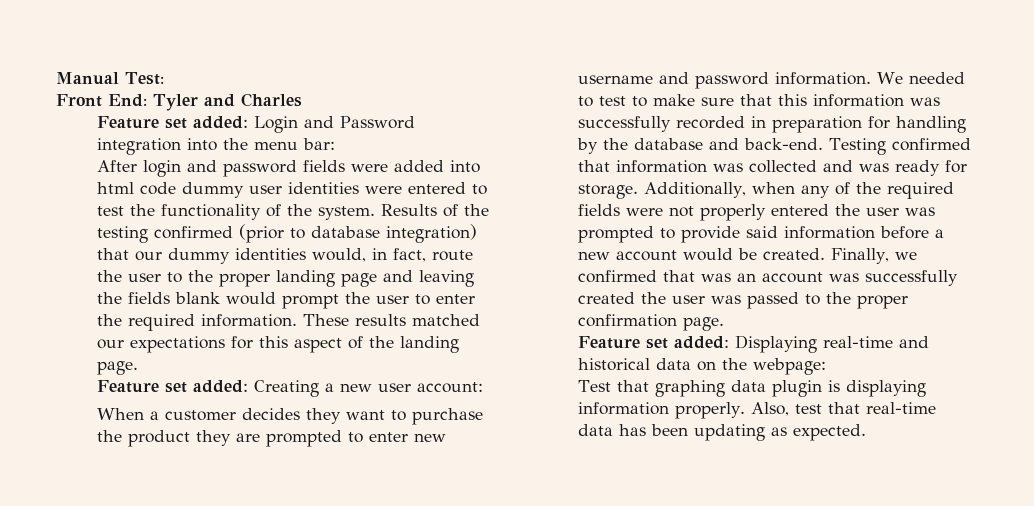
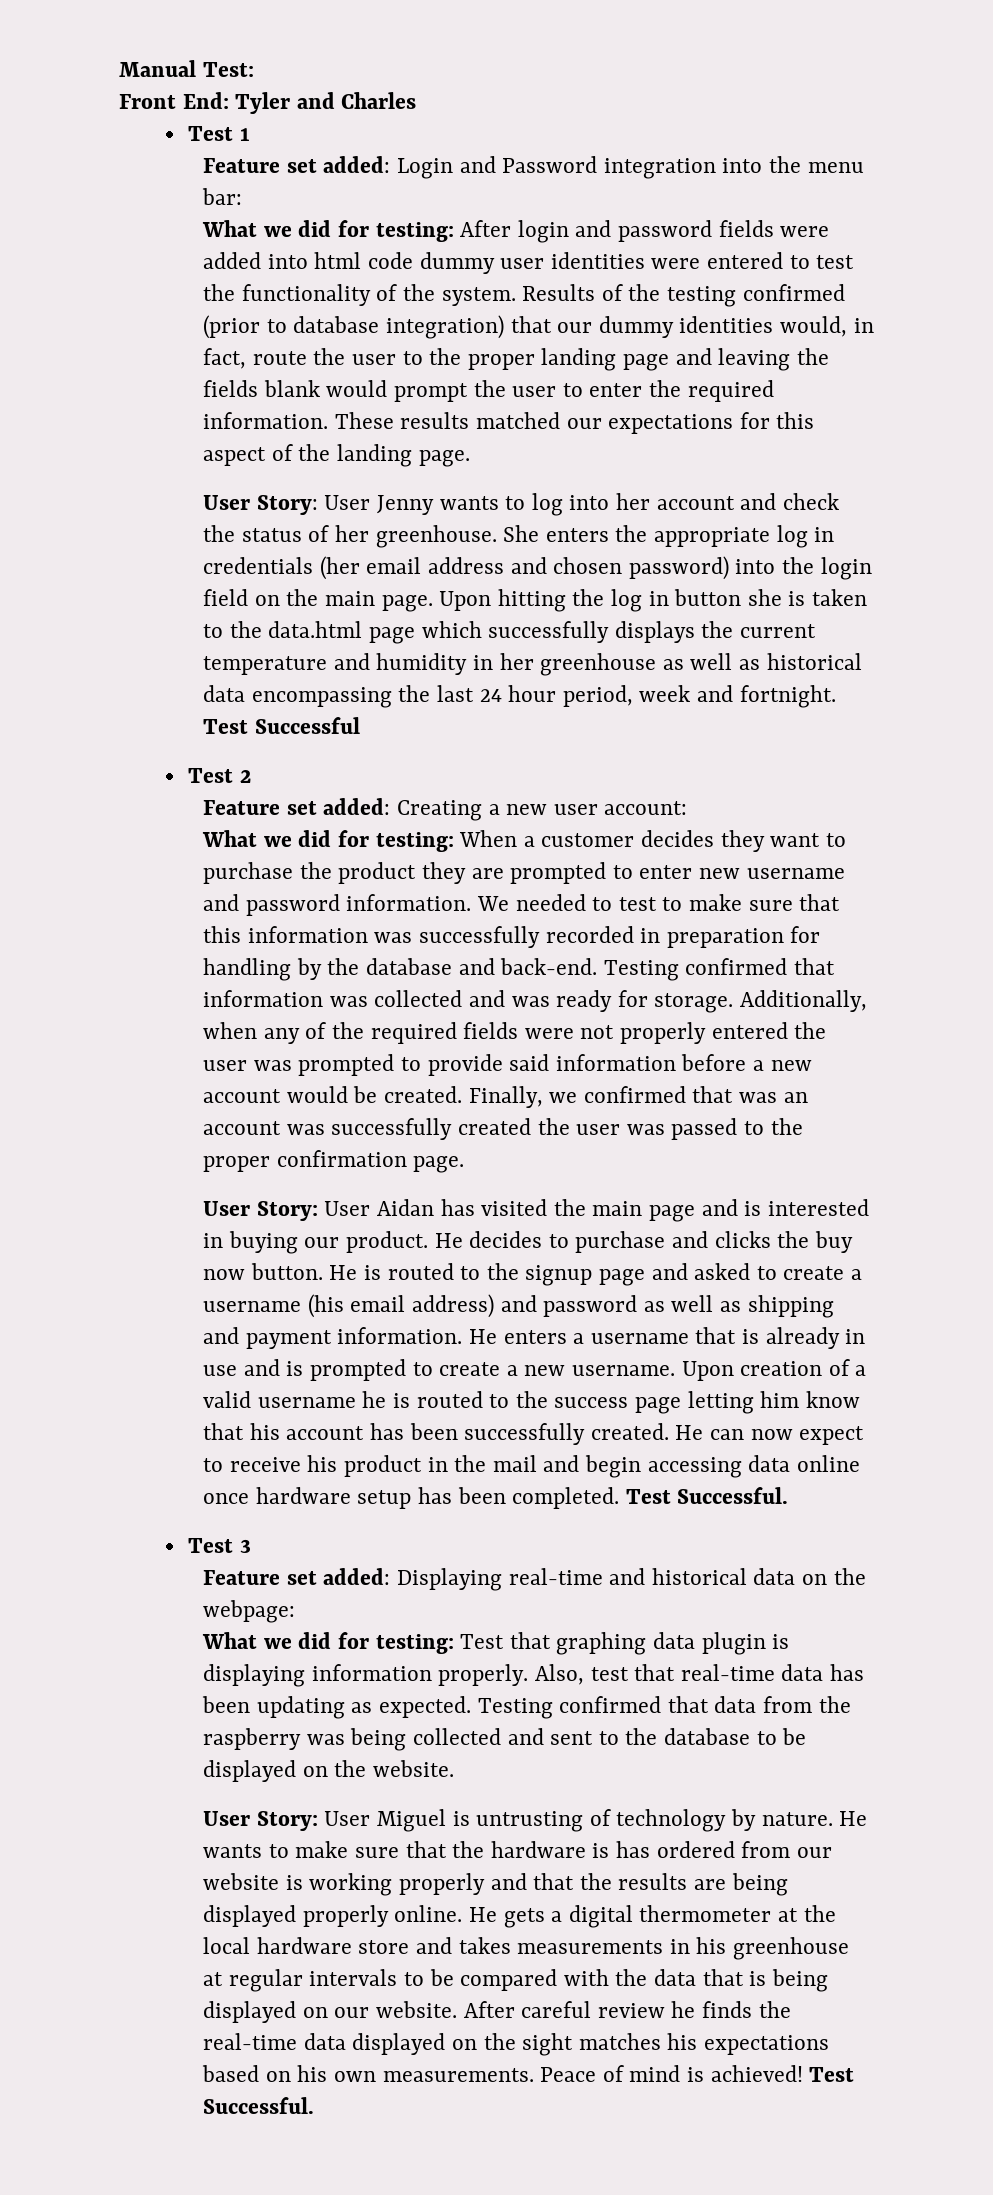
(302, 100) none -> [187,126,250,141] // Test 1
(336, 144) none -> [202,220,454,242] What we did for testing:
(139, 368) none -> [203,493,839,516] [203,525,835,548] [203,556,872,580] [203,589,868,612] [203,621,816,644] [203,653,862,676] [203,685,836,708] [203,717,360,734] [187,768,251,783] // User Story: User Jenny wants to log into her account and check the status of her greenhouse. She enters the appropriate log in credentials (her email address and chosen password) into the login field on the main page. Upon hitting the log in button she is taken to the data.html page which successfully displays the current temperature and humidity in her greenhouse as well as historical data encompassing the last 24 hour period, week and fortnight. Test Successful // Test 2
(484, 387) none -> [202,830,454,852] What we did for testing:
(725, 324) none -> [203,1199,869,1222] [203,1231,853,1254] [203,1263,863,1286] [203,1294,834,1318] [203,1327,866,1349] [203,1359,867,1381] [203,1391,860,1414] [203,1423,865,1445] [203,1455,860,1478] [203,1487,789,1509] [187,1538,251,1553] // User Story: User Aidan has visited the main page and is interested in buying our product. He decides to purchase and clicks the buy now button. He is routed to the signup page and asked to create a username (his email address) and password as well as shipping and payment information. He enters a username that is already in use and is prompted to create a new username. Upon creation of a valid username he is routed to the success page letting him know that his account has been successfully created. He can now expect to receive his product in the mail and begin accessing data online once hardware setup has been completed. Test Successful. // Test 3
(827, 366) none -> [202,1632,454,1654] What we did for testing:
(867, 432) none -> [477,1696,851,1719] [203,1728,807,1751] [203,1760,454,1782] [203,1809,868,1832] [203,1841,832,1858] [203,1873,788,1896] [203,1905,836,1928] [203,1937,849,1960] [203,1969,828,1992] [203,2001,791,2023] [203,2033,829,2056] [202,2065,855,2082] [203,2097,315,2114] Testing confirmed that data from the raspberry was being collected and sent to the database to be displayed on the website. // User Story: User Miguel is untrusting of technology by nature. He wants to make sure that the hardware is has ordered from our website is working properly and that the results are being displayed properly online. He gets a digital thermometer at the local hardware store and takes measurements in his greenhouse at regular intervals to be compared with the data that is being displayed on our website. After careful review he finds the real-time data displayed on the sight matches his expectations based on his own measurements. Peace of mind is achieved! Test Successful.

